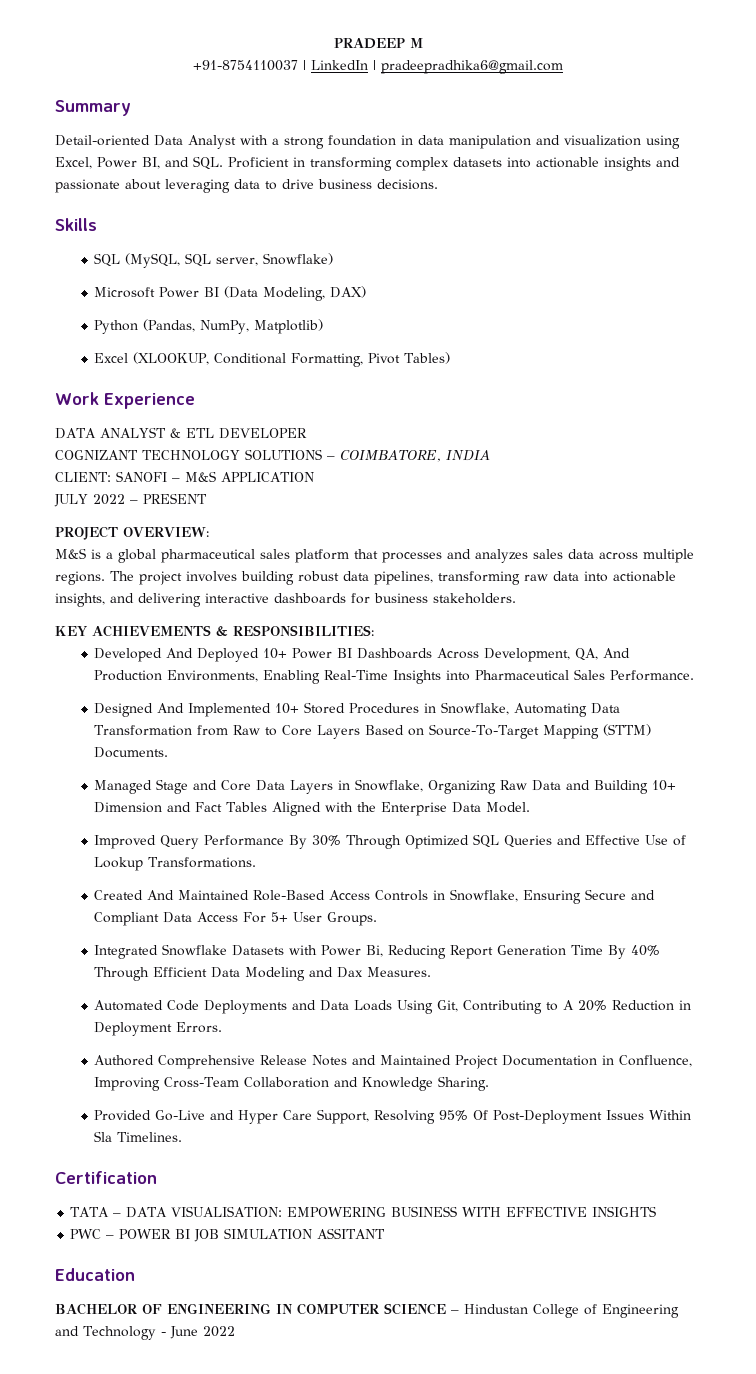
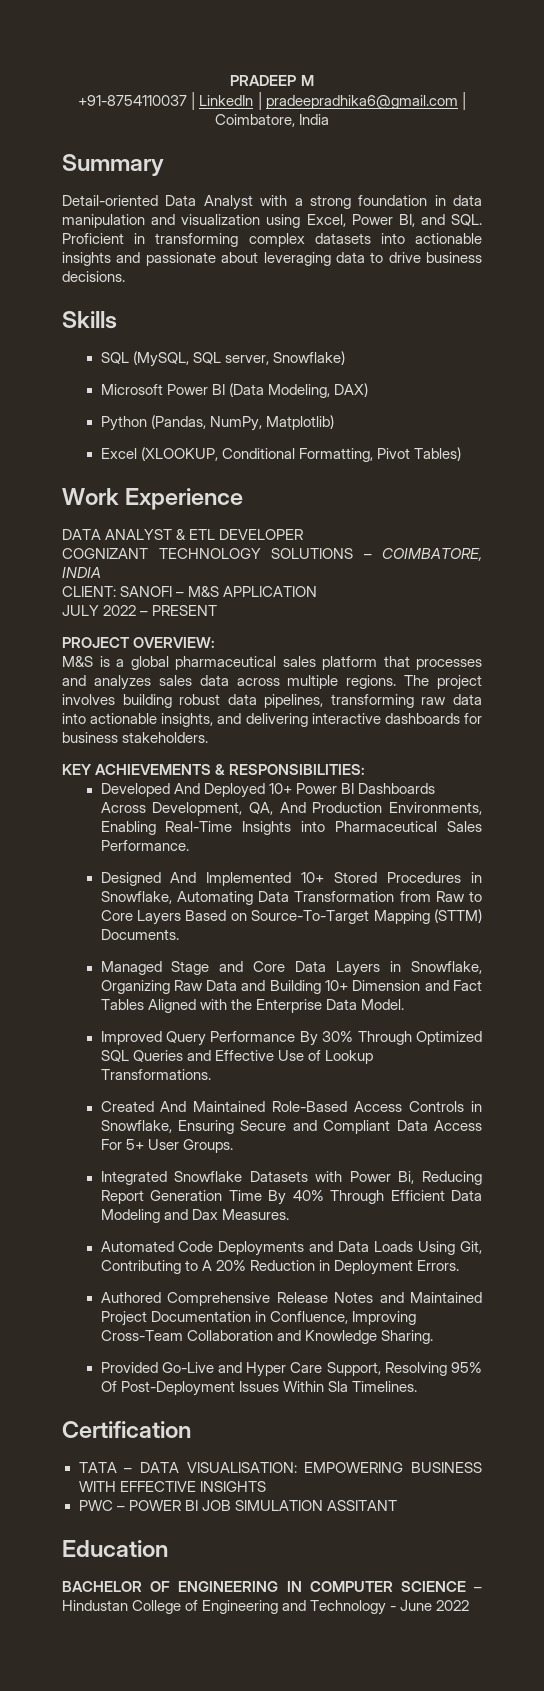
(563, 67) none -> [461,92,466,110] [214,114,330,127] | Coimbatore, India

